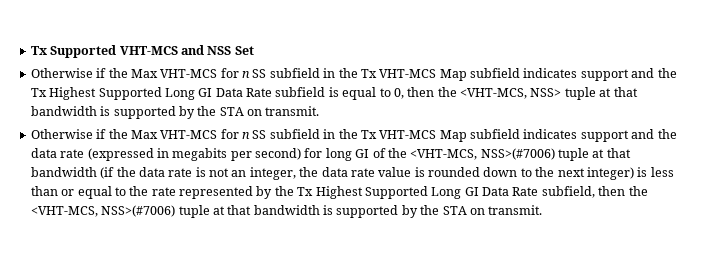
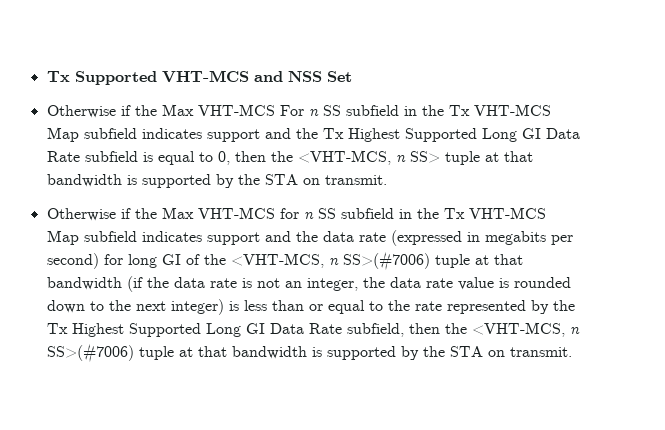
[220,68,239,78] for -> [279,105,304,116] For
[530,88,562,97] NSS> -> [395,151,440,163] n SS>
[480,148,555,160] NSS>(#7006) -> [328,251,430,271] n SS>(#7006)
[101,205,176,217] NSS>(#7006) -> [569,327,580,334] [46,343,134,363] n SS>(#7006)

